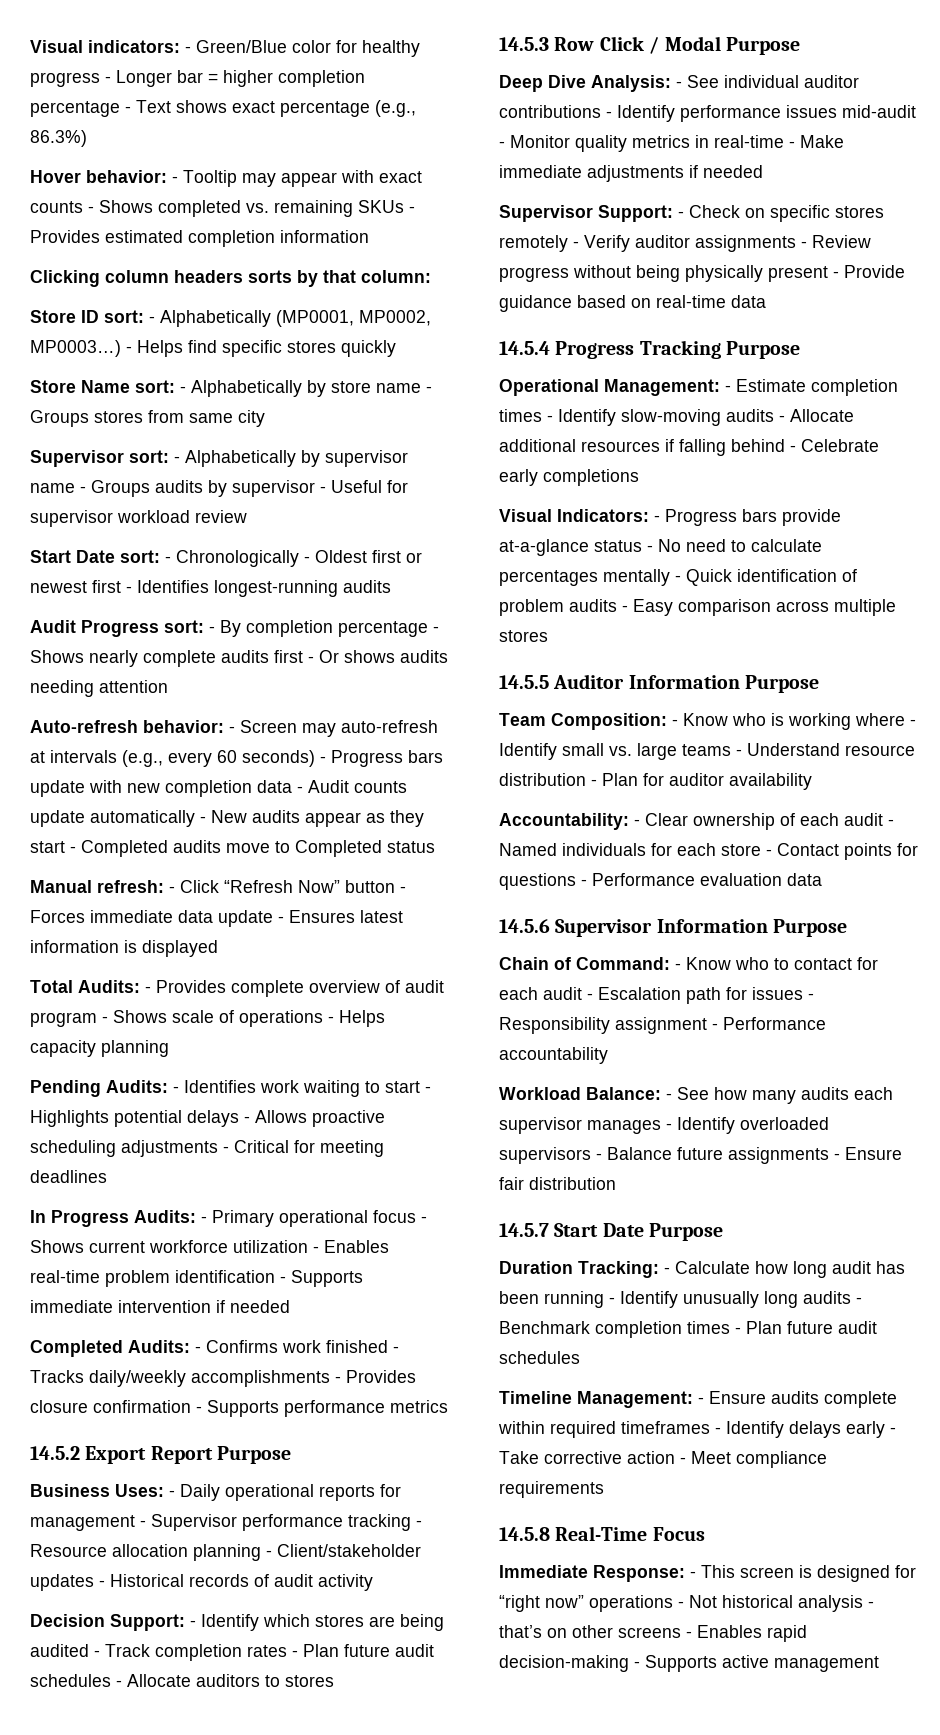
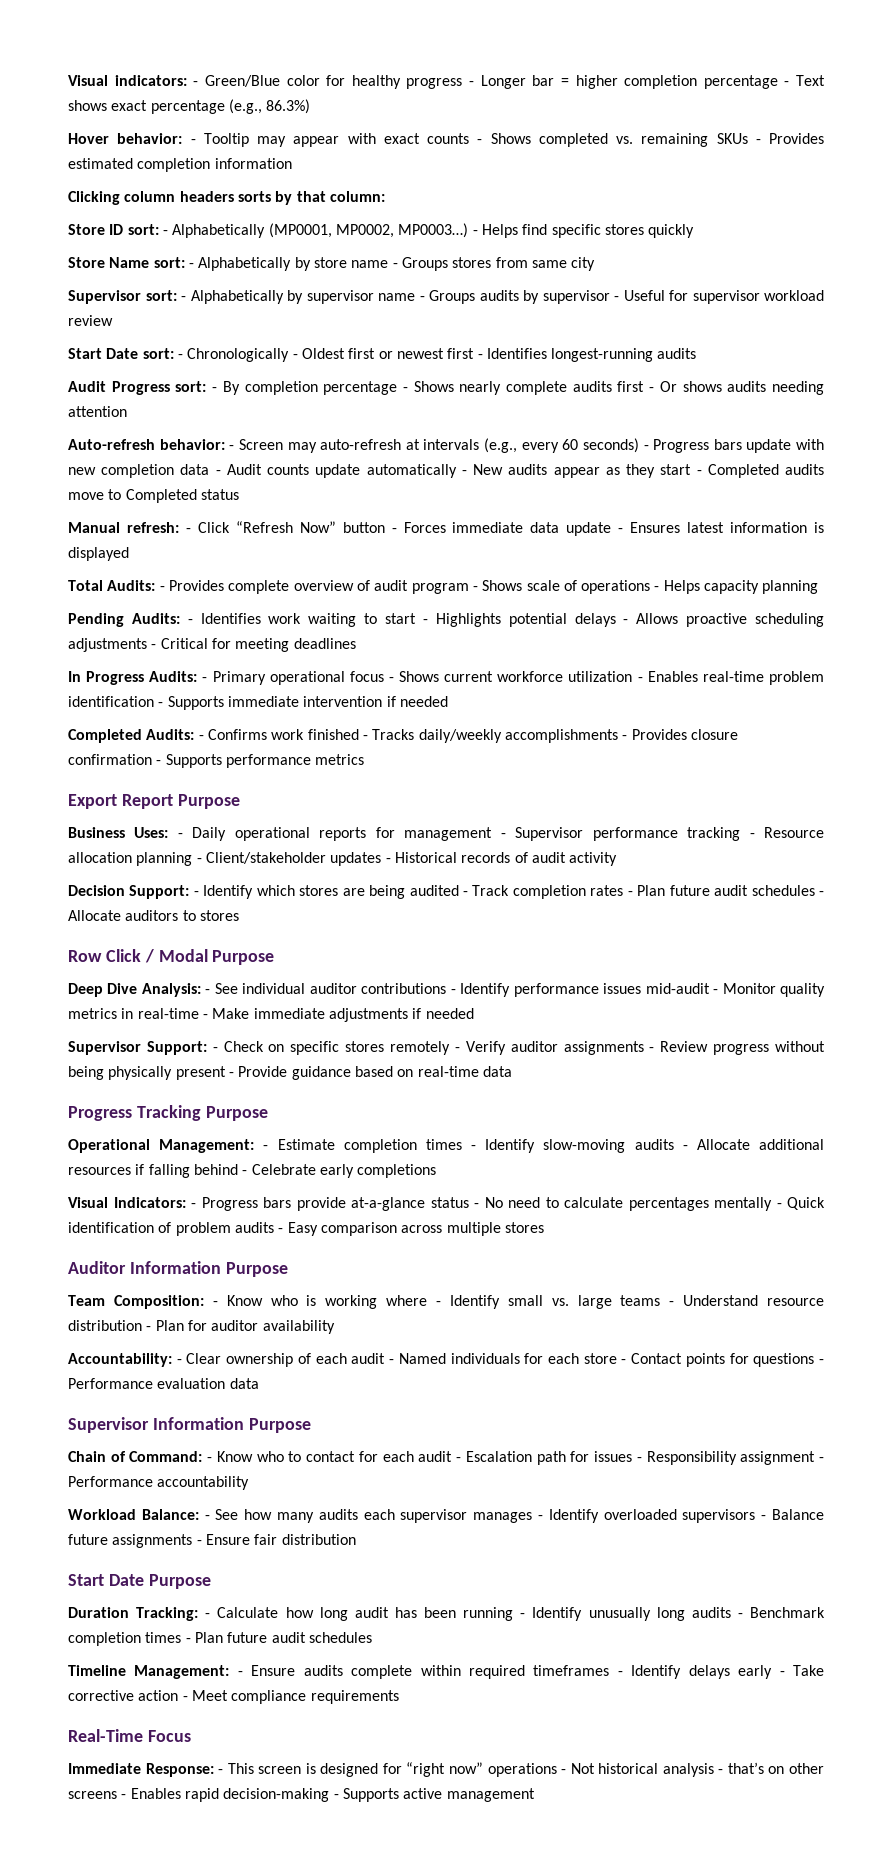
[30,1446,80,1460] 14.5.2 -> (365, 759) none
[499,37,549,51] 14.5.3 -> (239, 915) none
[499,341,550,355] 14.5.4 -> (512, 1071) none
[499,675,549,689] 14.5.5 -> (544, 1227) none
[499,919,550,933] 14.5.6 -> (259, 1383) none
[499,1223,549,1237] 14.5.7 -> (356, 1539) none
[499,1527,550,1541] 14.5.8 -> (399, 1697) none

